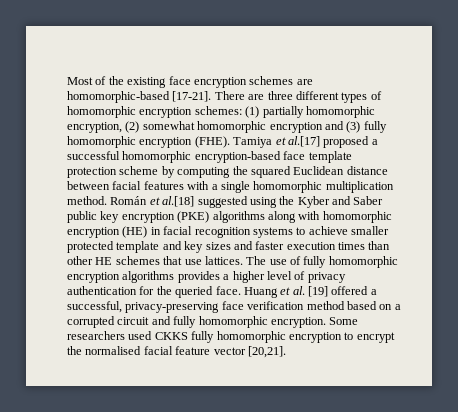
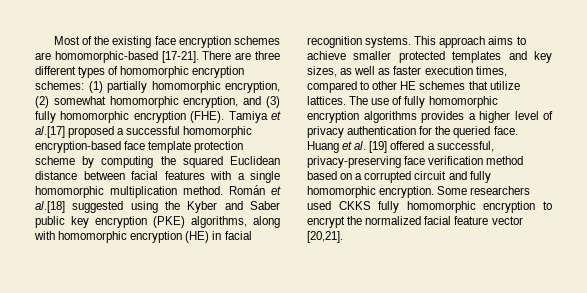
[269,122,323,133] encryption -> [183,96,239,108] encryption,
[212,211,265,223] algorithms -> [191,216,247,228] algorithms,
[252,227,293,238] systems -> [365,36,514,48] systems. This approach aims
[116,241,160,253] template -> [452,51,502,63] templates
[205,241,391,250] sizes and faster execution times than -> [307,66,507,77] [307,81,370,93] sizes, as well as faster execution times, compared to
[184,259,202,265] use -> [489,81,520,90] utilize
[85,346,142,355] normalised -> [365,216,422,225] normalized

